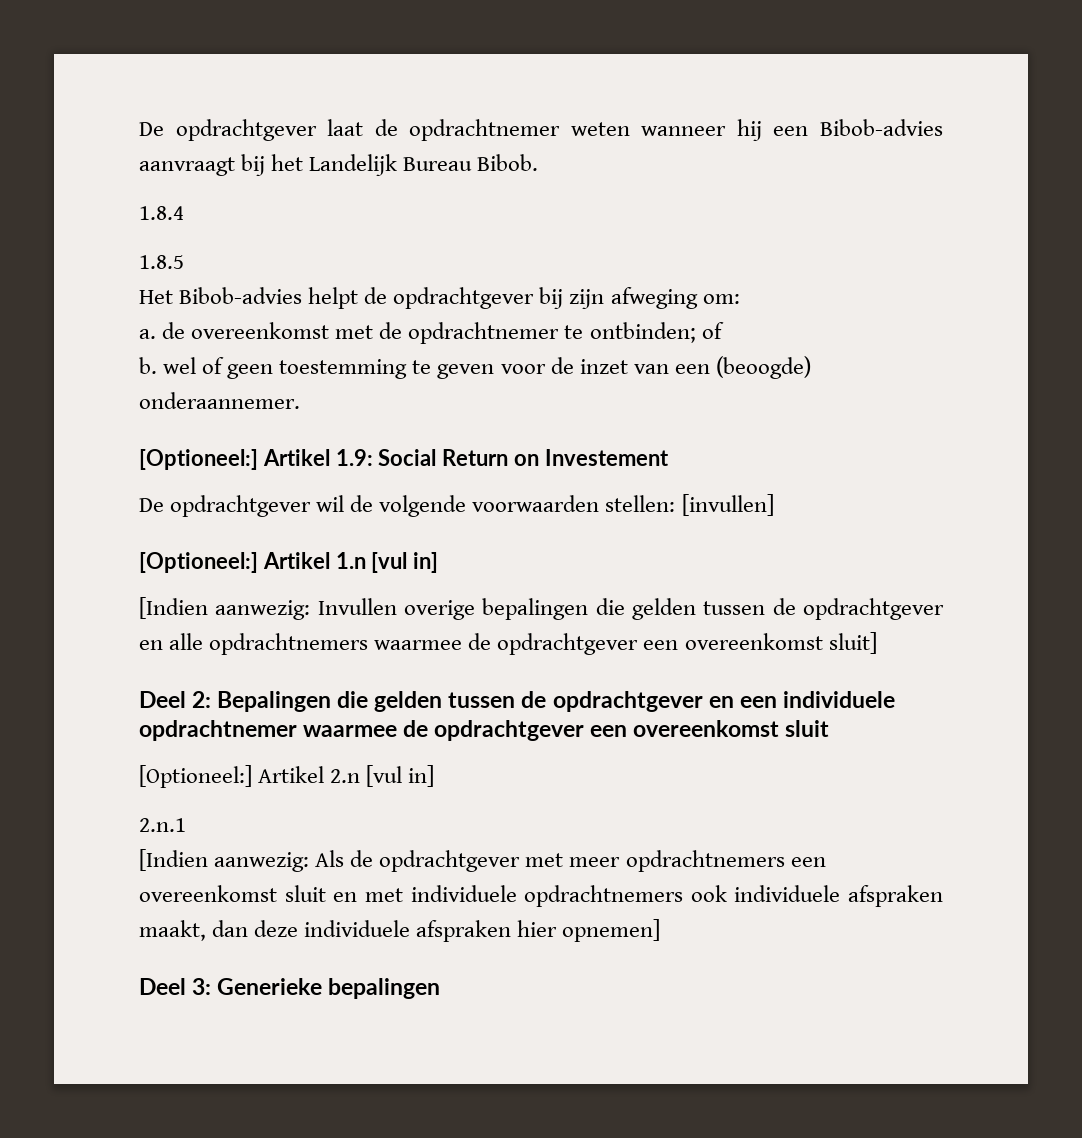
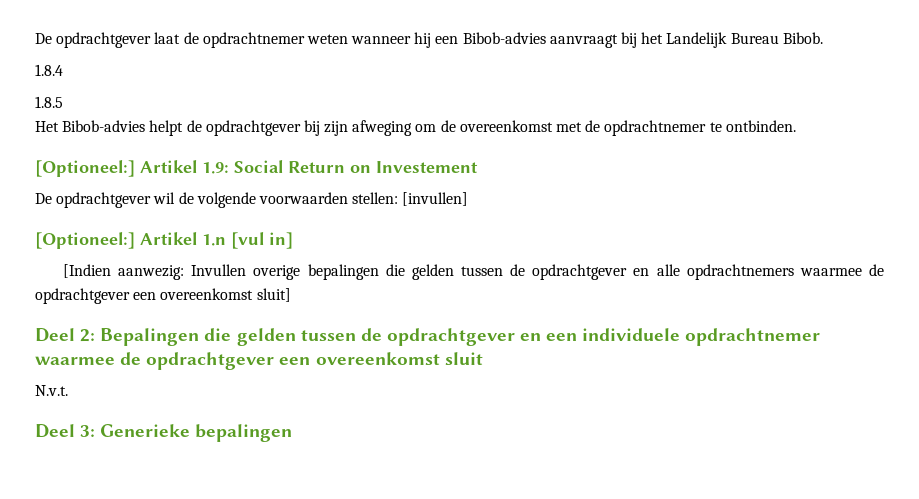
[702,294,740,304] [139,329,156,339] om: // a. -> [415,124,437,132] om
[589,322,724,343] [139,356,811,379] [139,392,300,409] ontbinden; of // b. wel of geen toestemming te geven voor de inzet van een (beoogde) onderaannemer. -> [725,120,796,132] ontbinden.
[139,765,435,788] [139,818,186,832] [139,849,826,872] [139,885,943,907] [139,919,661,942] [Optioneel:] Artikel 2.n [vul in] // 2.n.1 // [Indien aanwezig: Als de opdrachtgever met meer opdrachtnemers een overeenkomst sluit en met individuele opdrachtnemers ook individuele afspraken maakt, dan deze individuele afspraken hier opnemen] -> [35,385,68,396] N.v.t.

